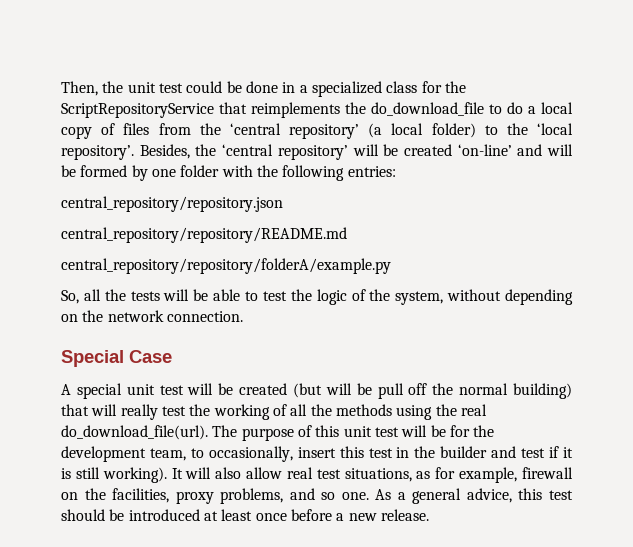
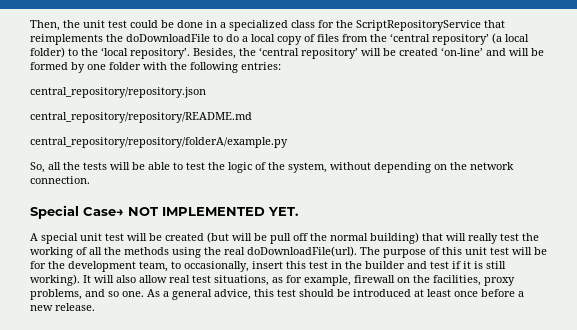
[371,102,484,116] do_download_file -> [126,34,210,42] doDownloadFile
[129,350,172,363] Case -> [83,207,298,216] Case→ NOT IMPLEMENTED YET.
[61,425,208,440] do_download_file(url). -> [247,246,357,257] doDownloadFile(url).

